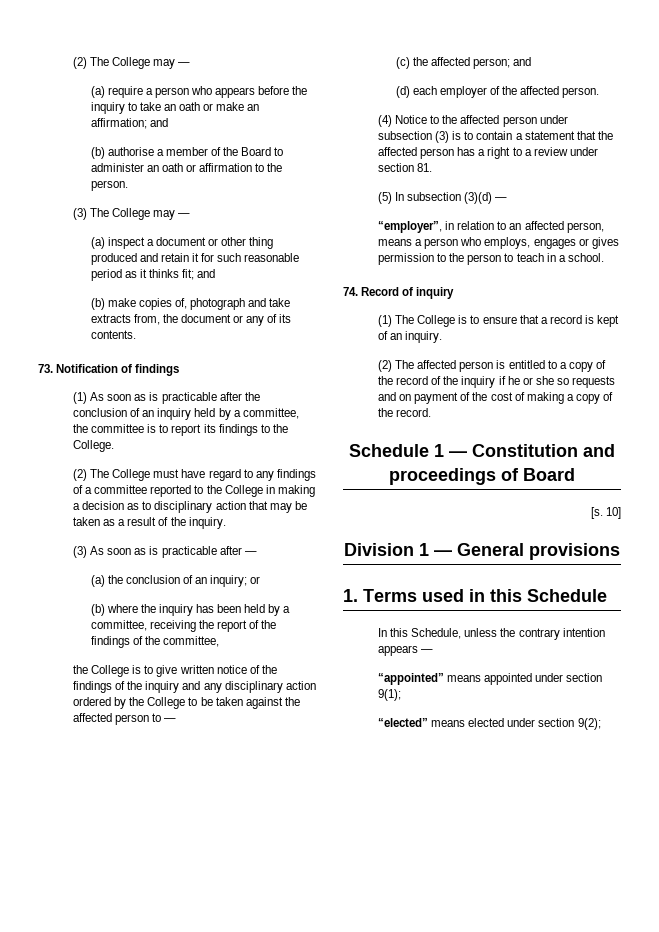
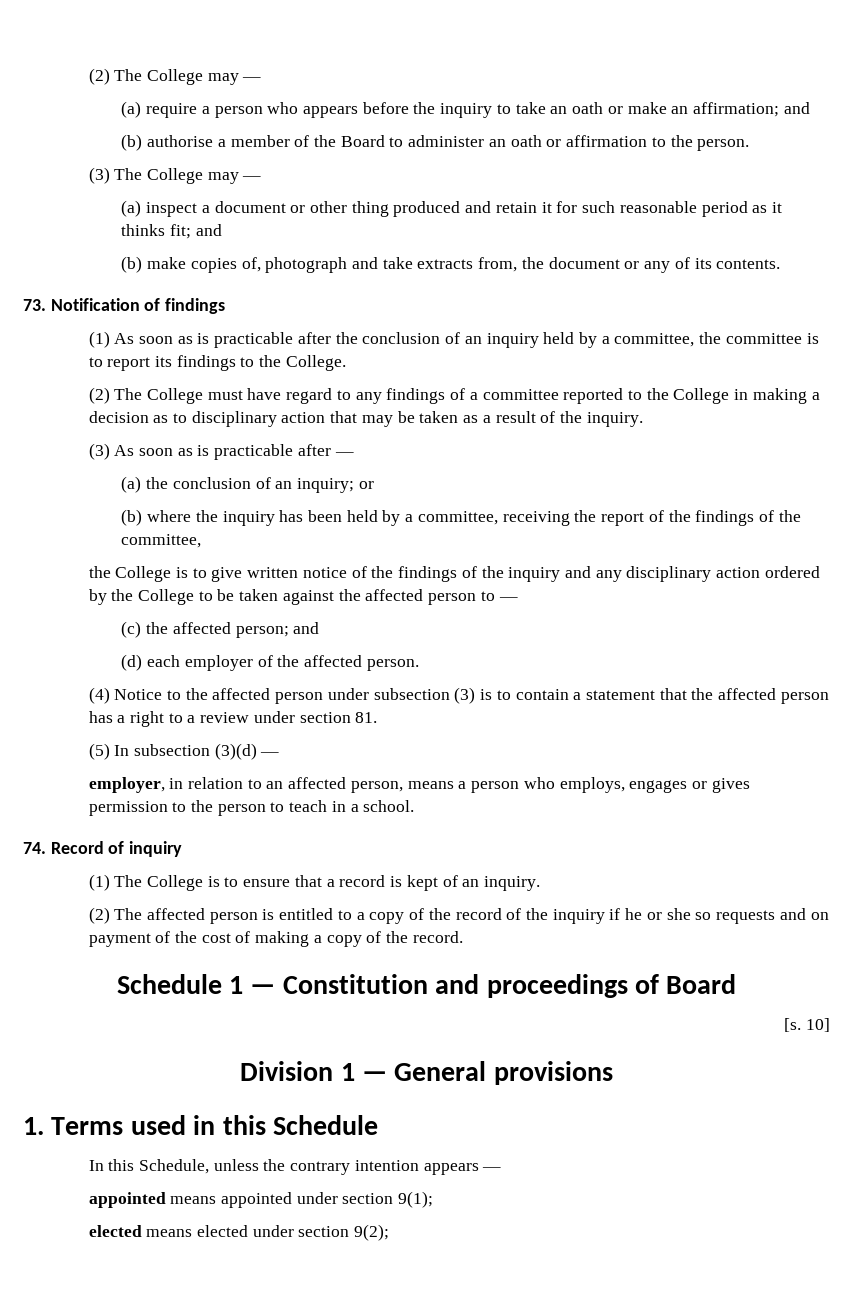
[378,221,443,233] “employer”, -> [88,777,165,793] employer,
[378,673,445,685] “appointed” -> [88,1192,166,1208] appointed
[378,718,429,727] “elected” -> [88,1225,142,1237] elected

